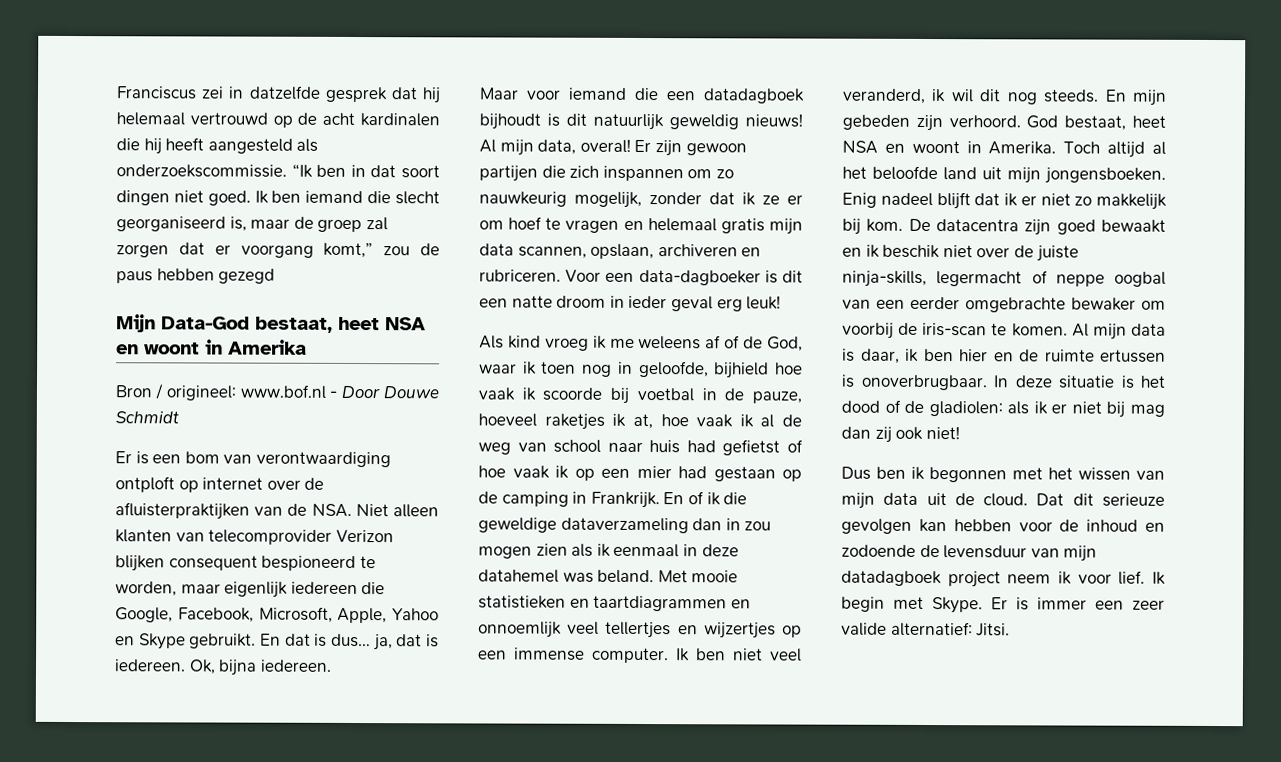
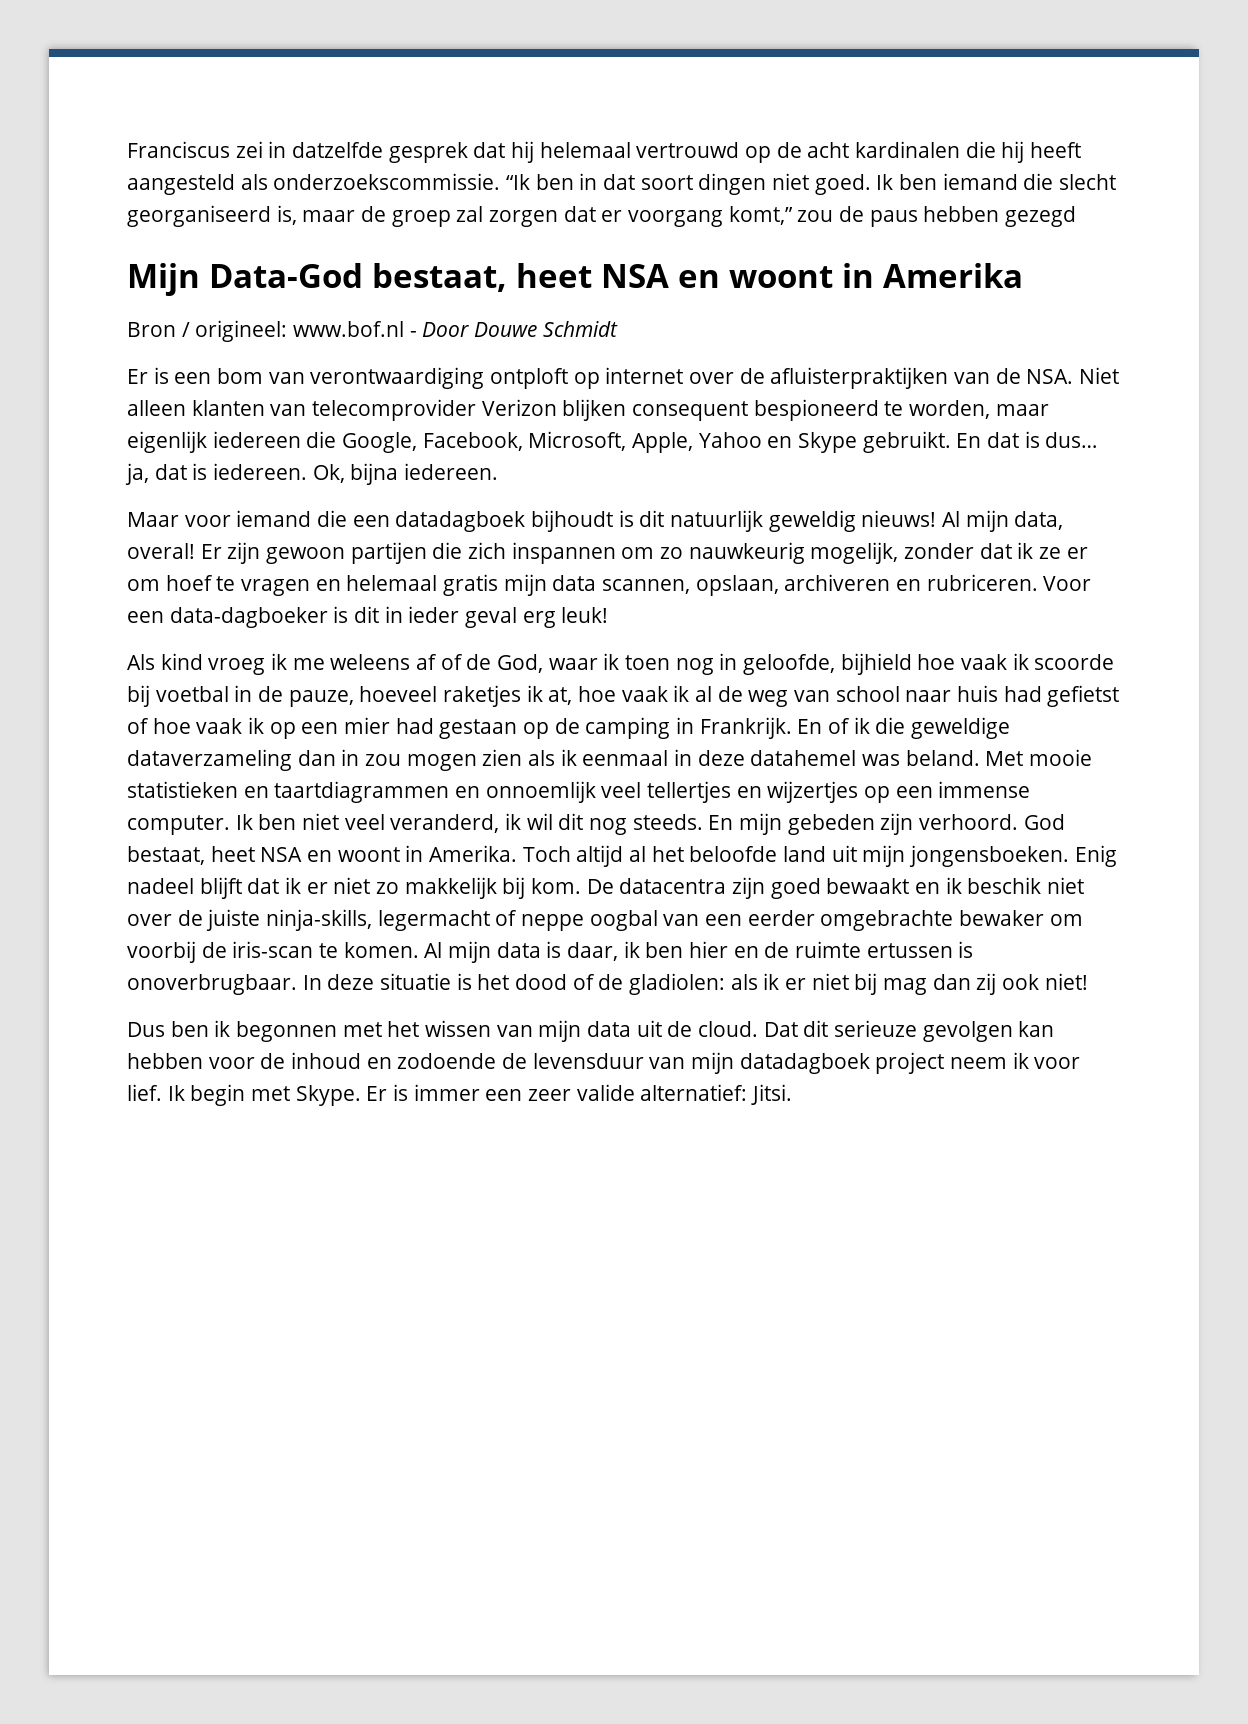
[479,295,607,308] een natte droom -> (380, 614) none

